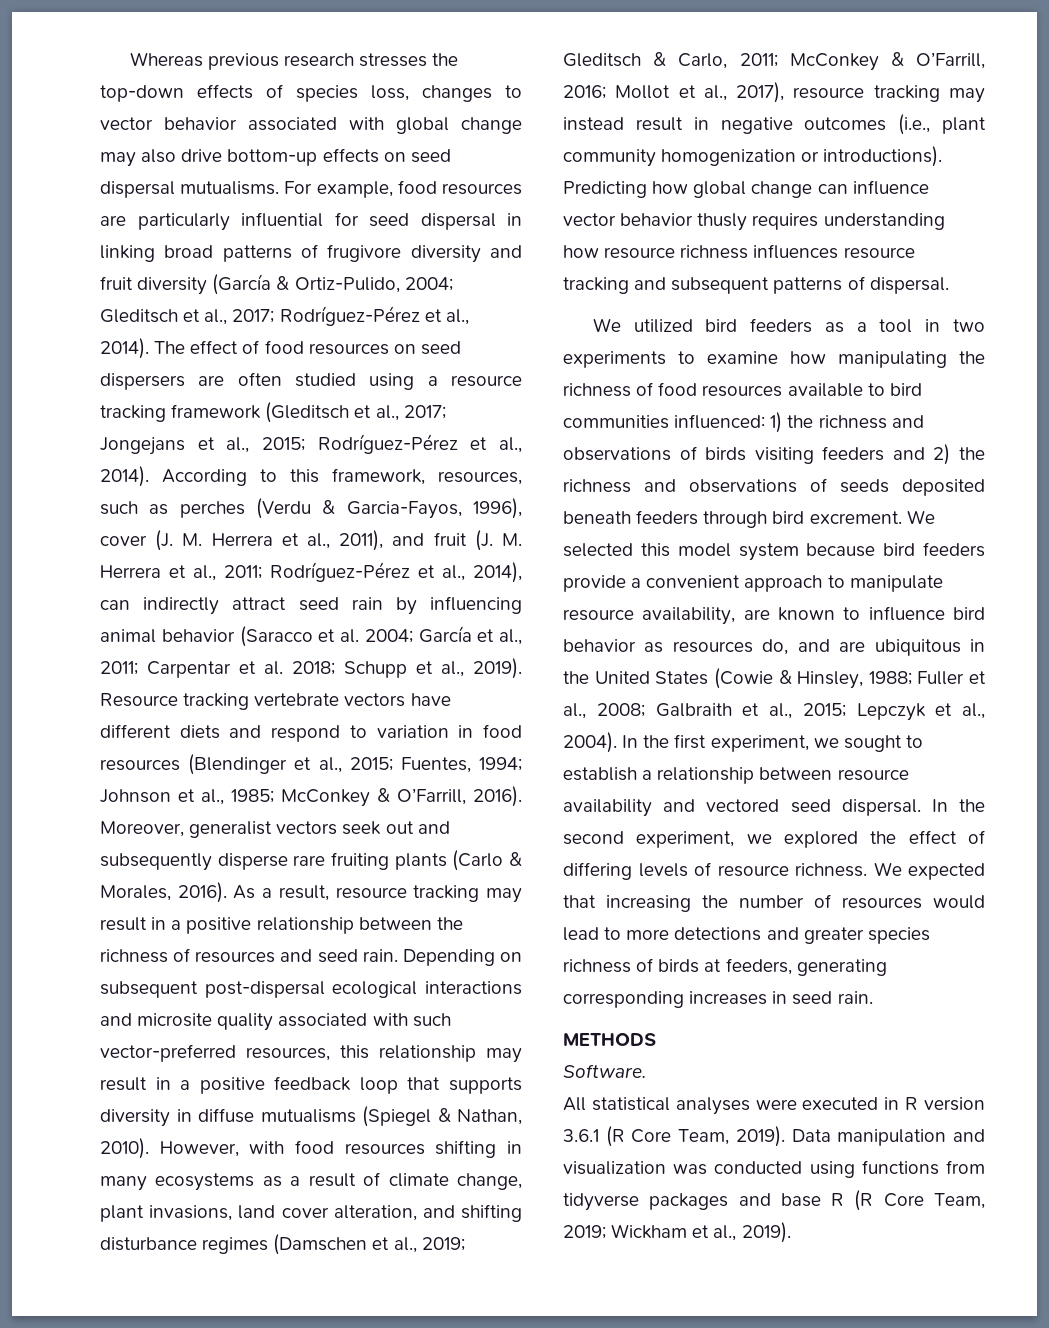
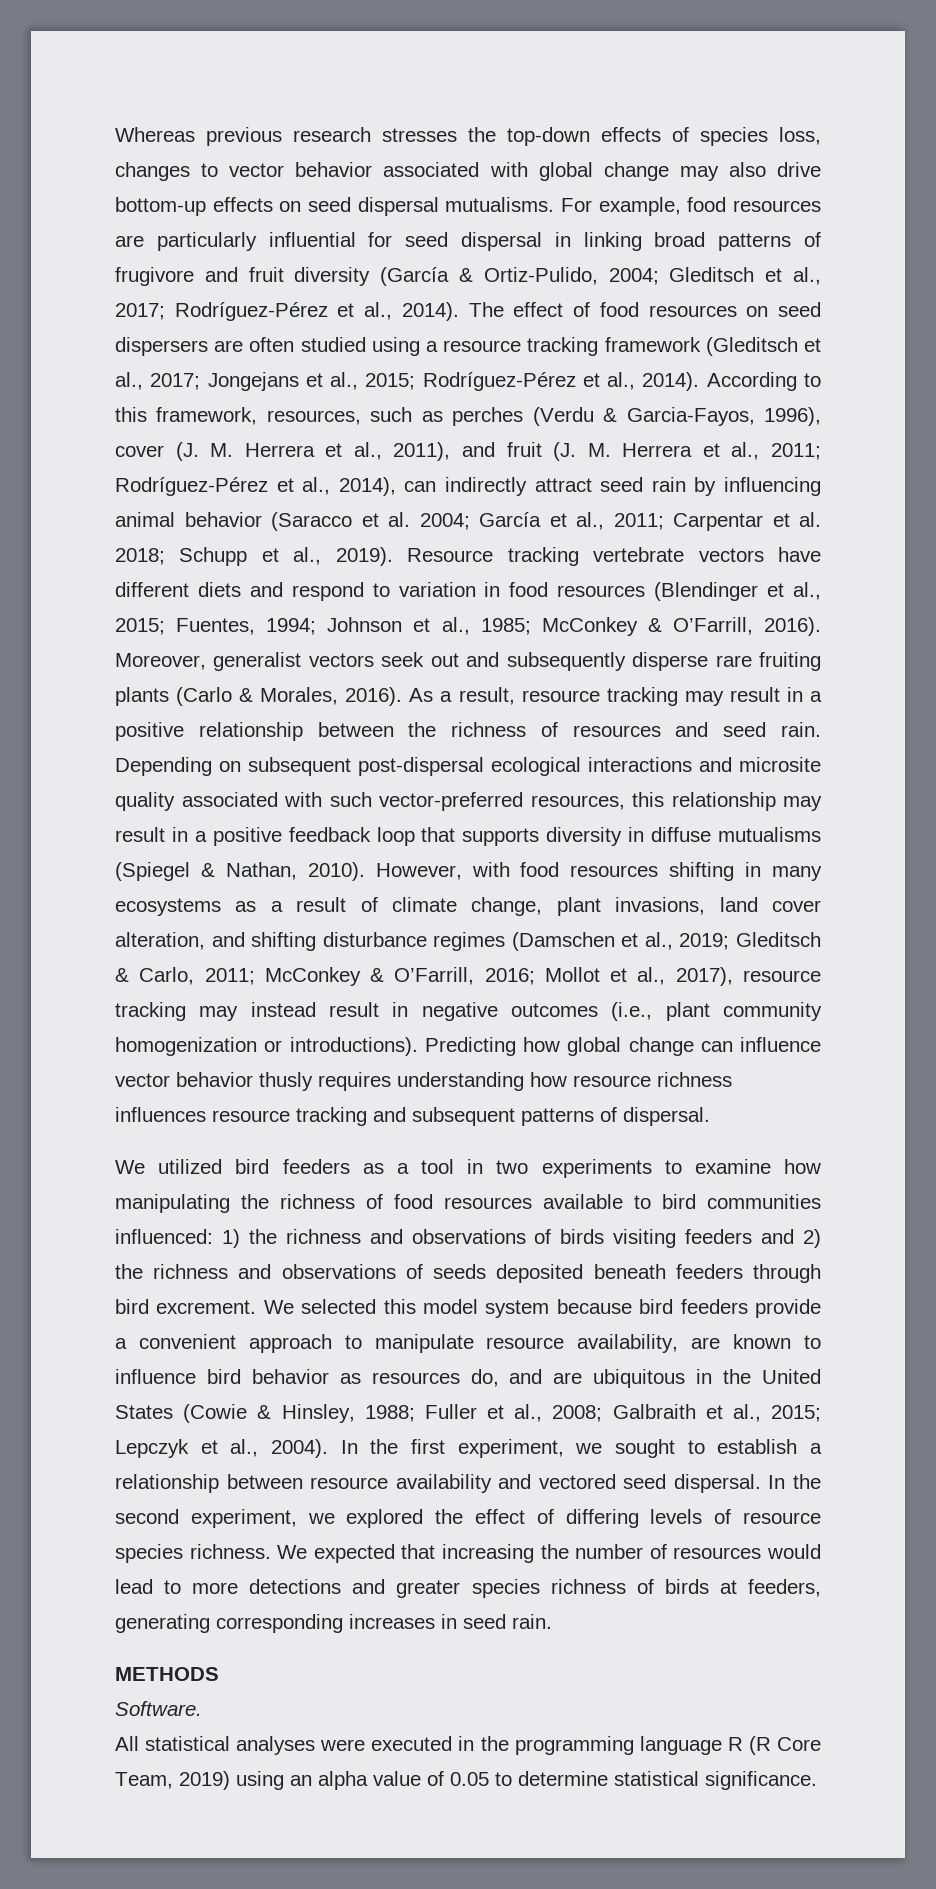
[410,245,481,263] diversity -> (194, 276) none
(789, 871) none -> [115,1544,183,1563] species
[905,1097,986,1111] [563,1126,985,1147] [563,1160,985,1178] [563,1190,985,1211] [563,1222,791,1243] R version 3.6.1 (R Core Team, 2019). Data manipulation and visualization was conducted using functions from tidyverse packages and base R (R Core Team, 2019; Wickham et al., 2019). -> [480,1736,821,1755] [115,1771,817,1790] the programming language R (R Core Team, 2019) using an alpha value of 0.05 to determine statistical significance.

